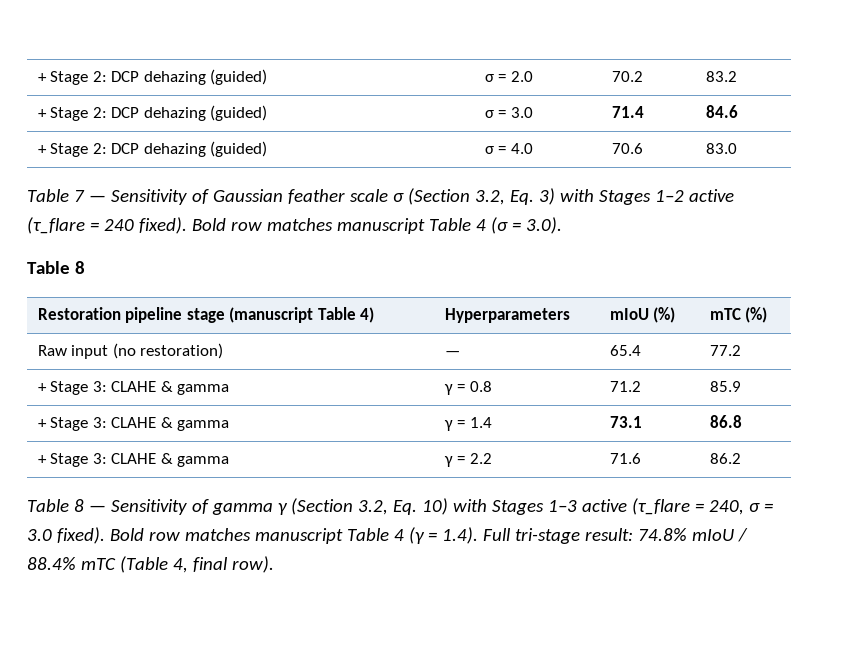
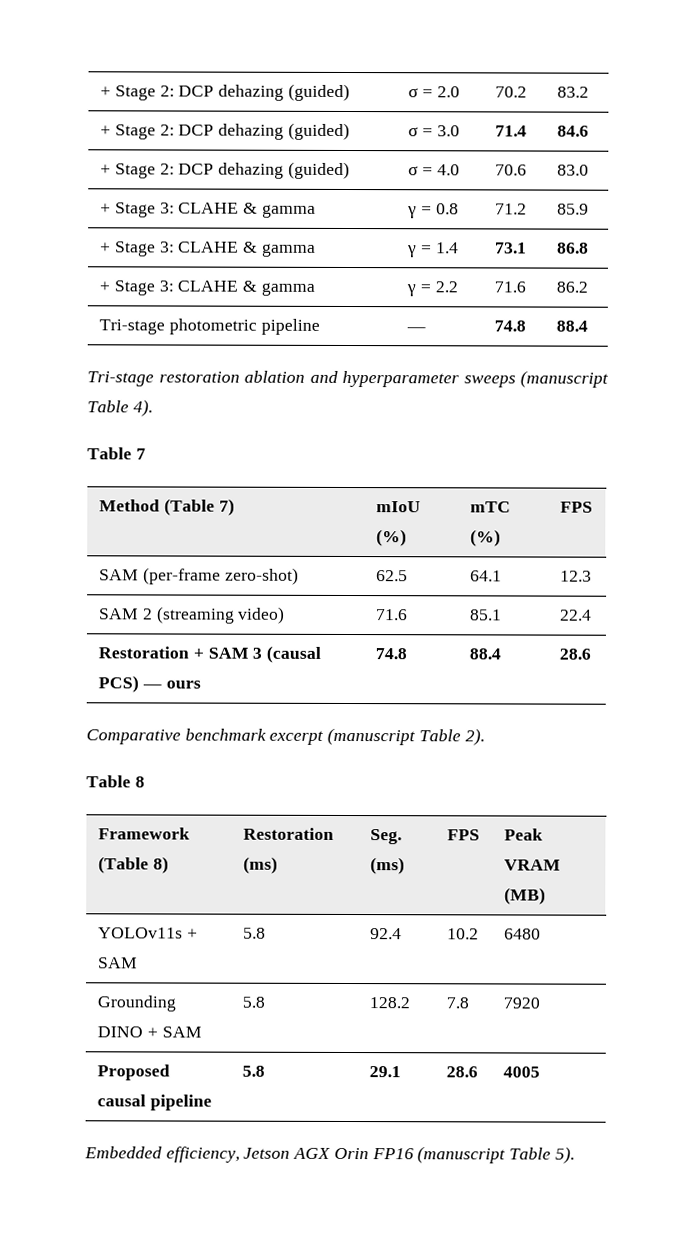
[27,188,734,205] [27,217,562,234] [27,261,85,274] [37,307,375,323] [444,308,570,323] [609,307,676,323] [709,307,768,323] [37,343,224,359] [444,351,460,356] [609,345,641,356] [709,345,741,356] // Table 7 — Sensitivity of Gaussian feather scale σ (Section 3.2, Eq. 3) with Stages 1–2 active (τ_flare = 240 fixed). Bold row matches manuscript Table 4 (σ = 3.0). // Table 8 // Restoration pipeline stage (manuscript Table 4) | Hyperparameters | mIoU (%) | mTC (%) // Raw input (no restoration) | — | 65.4 | 77.2 -> (590, 170) none
[27,498,773,515] [27,527,748,544] [27,556,274,573] // Table 8 — Sensitivity of gamma γ (Section 3.2, Eq. 10) with Stages 1–3 active (τ_flare = 240, σ = 3.0 fixed). Bold row matches manuscript Table 4 (γ = 1.4). Full tri-stage result: 74.8% mIoU / 88.4% mTC (Table 4, final row). -> [99,318,320,335] [406,327,427,332] [494,320,527,332] [556,320,589,332] [87,370,609,388] [87,399,153,417] [87,447,146,460] [99,498,235,516] [376,501,422,513] [376,529,408,547] [470,501,512,513] [470,529,502,547] [560,501,594,513] [99,567,299,585] [376,570,409,582] [470,570,503,582] [560,570,593,582] [99,606,286,624] [376,609,409,621] [470,609,503,621] [560,609,593,621] [98,645,322,663] [98,675,201,693] [375,648,408,660] [469,648,502,660] [559,648,592,660] [86,727,485,746] [86,775,145,788] [98,827,191,840] [98,856,169,874] [243,827,335,840] [243,856,279,874] [370,829,403,845] [370,857,406,875] [447,829,481,841] [504,828,544,841] [504,859,562,871] [504,887,547,905] [98,927,198,939] [98,957,139,969] [243,927,267,939] [370,928,403,940] [447,928,480,940] [504,928,542,940] [97,995,177,1012] [97,1026,202,1038] [242,996,266,1008] [369,997,411,1009] [446,997,470,1009] [503,997,541,1009] [97,1064,171,1081] [97,1094,212,1111] [242,1065,266,1077] [369,1066,402,1078] [446,1066,479,1078] [503,1066,541,1078] [84,1146,575,1164] // Tri-stage photometric pipeline | — | 74.8 | 88.4 // Tri-stage restoration ablation and hyperparameter sweeps (manuscript Table 4). // Table 7 // Method (Table 7) | mIoU (%) | mTC (%) | FPS // SAM (per-frame zero-shot) | 62.5 | 64.1 | 12.3 // SAM 2 (streaming video) | 71.6 | 85.1 | 22.4 // Restoration + SAM 3 (causal PCS) — ours | 74.8 | 88.4 | 28.6 // Comparative benchmark excerpt (manuscript Table 2). // Table 8 // Framework (Table 8) | Restoration (ms) | Seg. (ms) | FPS | Peak VRAM (MB) // YOLOv11s + SAM | 5.8 | 92.4 | 10.2 | 6480 // Grounding DINO + SAM | 5.8 | 128.2 | 7.8 | 7920 // Proposed causal pipeline | 5.8 | 29.1 | 28.6 | 4005 // Embedded efficiency, Jetson AGX Orin FP16 (manuscript Table 5).

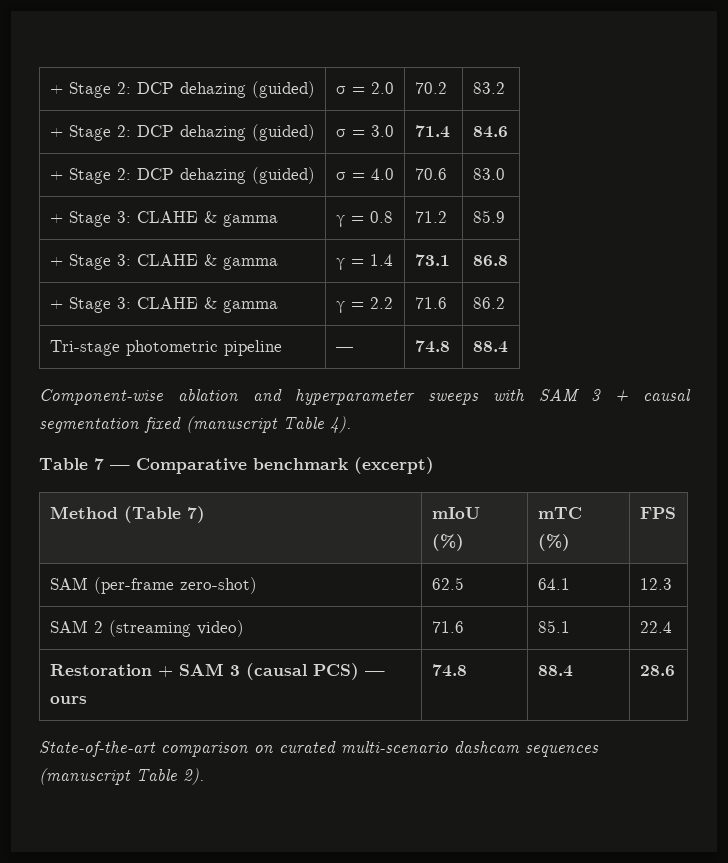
[87,371,240,387] Tri-stage restoration -> [39,389,163,405] Component-wise
(516, 381) none -> [492,389,692,402] [39,417,181,433] with SAM 3 + causal segmentation fixed
(146, 454) none -> [110,457,434,474] — Comparative benchmark (excerpt)
[86,727,485,746] [86,775,145,788] [98,827,191,840] [98,856,169,874] [243,827,335,840] [243,856,279,874] [370,829,403,845] [370,857,406,875] [447,829,481,841] [504,828,544,841] [504,859,562,871] [504,887,547,905] [98,927,198,939] [98,957,139,969] [243,927,267,939] [370,928,403,940] [447,928,480,940] [504,928,542,940] [97,995,177,1012] [97,1026,202,1038] [242,996,266,1008] [369,997,411,1009] [446,997,470,1009] [503,997,541,1009] [97,1064,171,1081] [97,1094,212,1111] [242,1065,266,1077] [369,1066,402,1078] [446,1066,479,1078] [503,1066,541,1078] [84,1146,575,1164] Comparative benchmark excerpt (manuscript Table 2). // Table 8 // Framework (Table 8) | Restoration (ms) | Seg. (ms) | FPS | Peak VRAM (MB) // YOLOv11s + SAM | 5.8 | 92.4 | 10.2 | 6480 // Grounding DINO + SAM | 5.8 | 128.2 | 7.8 | 7920 // Proposed causal pipeline | 5.8 | 29.1 | 28.6 | 4005 // Embedded efficiency, Jetson AGX Orin FP16 (manuscript Table 5). -> [39,741,599,757] [39,768,204,785] State-of-the-art comparison on curated multi-scenario dashcam sequences (manuscript Table 2).

